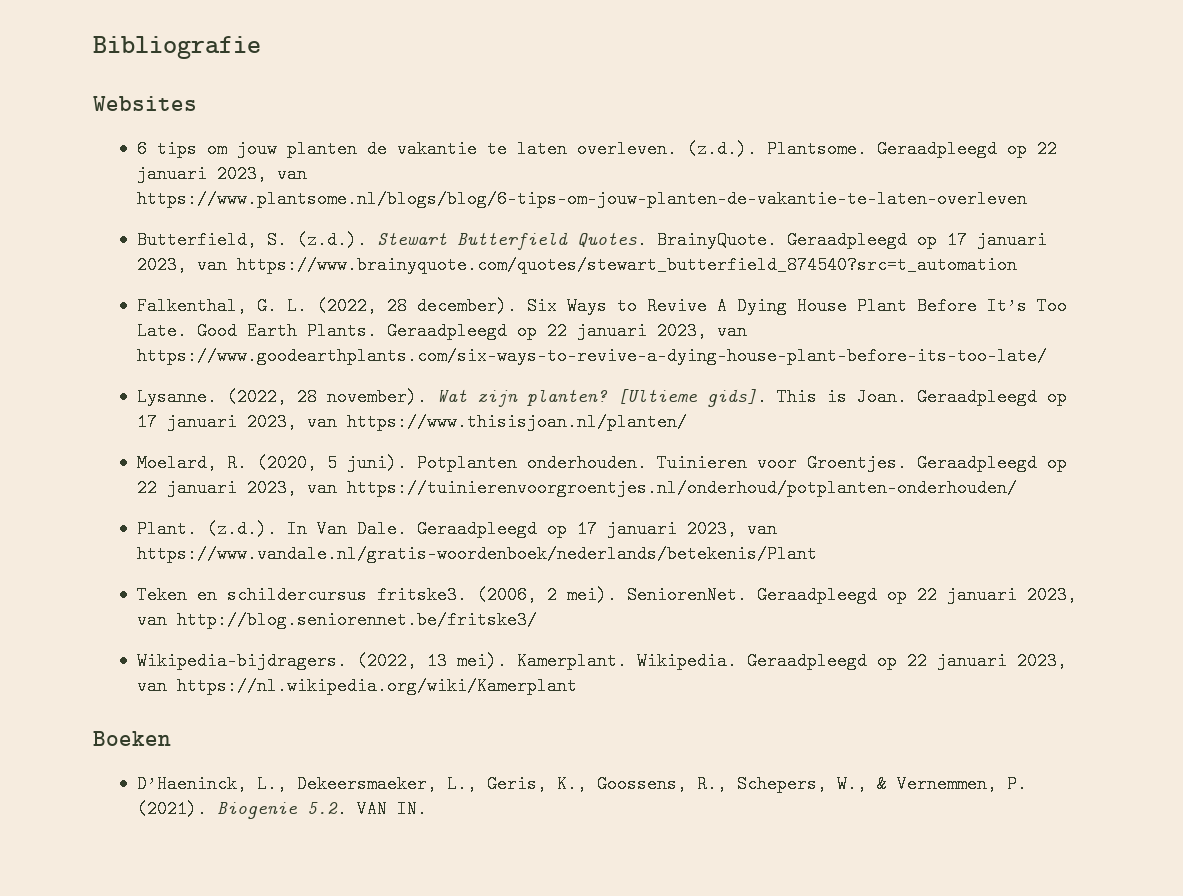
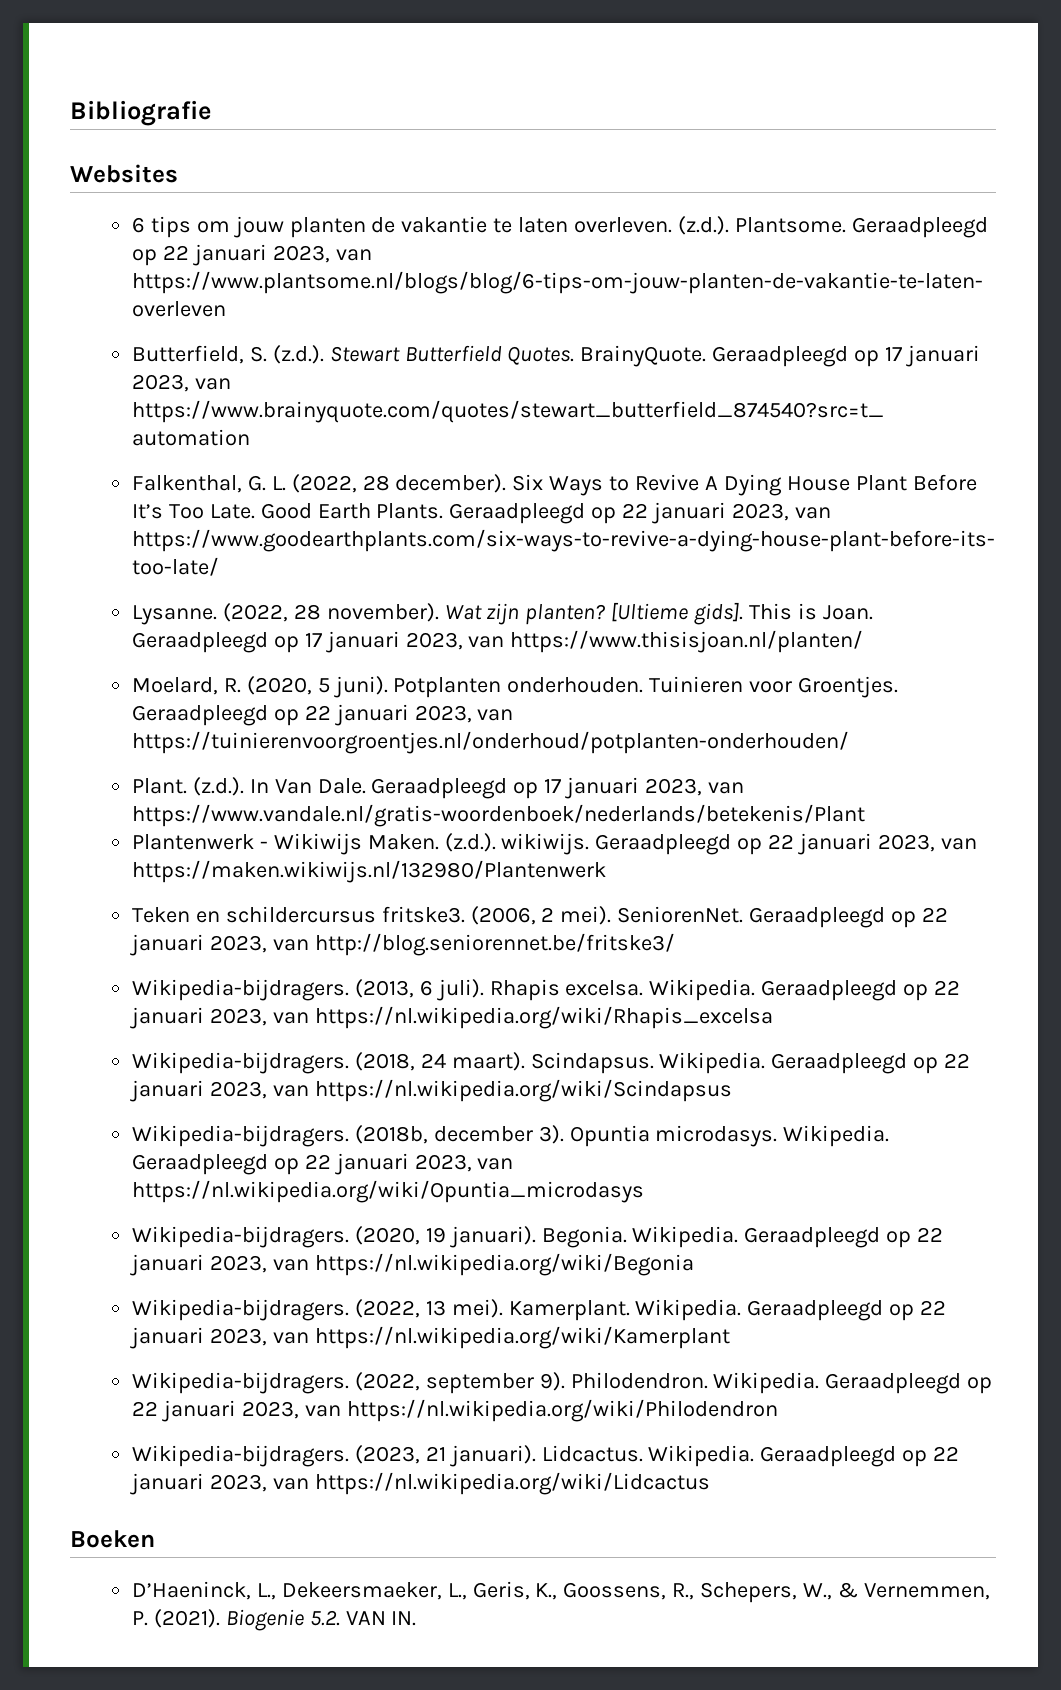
(818, 554) none -> [131,833,978,855] [131,860,606,883] // Plantenwerk - Wikiwijs Maken. (z.d.). wikiwijs. Geraadpleegd op 22 januari 2023, van https://maken.wikiwijs.nl/132980/Plantenwerk
(538, 620) none -> [131,979,961,1001] [129,1006,773,1029] [131,1052,971,1074] [129,1079,732,1102] [131,1125,890,1147] [131,1153,514,1175] [131,1180,644,1203] [131,1226,944,1248] [129,1253,694,1276] // Wikipedia-bijdragers. (2013, 6 juli). Rhapis excelsa. Wikipedia. Geraadpleegd op 22 januari 2023, van https://nl.wikipedia.org/wiki/Rhapis_excelsa // Wikipedia-bijdragers. (2018, 24 maart). Scindapsus. Wikipedia. Geraadpleegd op 22 januari 2023, van https://nl.wikipedia.org/wiki/Scindapsus // Wikipedia-bijdragers. (2018b, december 3). Opuntia microdasys. Wikipedia. Geraadpleegd op 22 januari 2023, van https://nl.wikipedia.org/wiki/Opuntia_microdasys // Wikipedia-bijdragers. (2020, 19 januari). Begonia. Wikipedia. Geraadpleegd op 22 januari 2023, van https://nl.wikipedia.org/wiki/Begonia
(578, 686) none -> [131,1372,993,1394] [131,1399,778,1422] [131,1445,960,1467] [129,1472,710,1495] // Wikipedia-bijdragers. (2022, september 9). Philodendron. Wikipedia. Geraadpleegd op 22 januari 2023, van https://nl.wikipedia.org/wiki/Philodendron // Wikipedia-bijdragers. (2023, 21 januari). Lidcactus. Wikipedia. Geraadpleegd op 22 januari 2023, van https://nl.wikipedia.org/wiki/Lidcactus

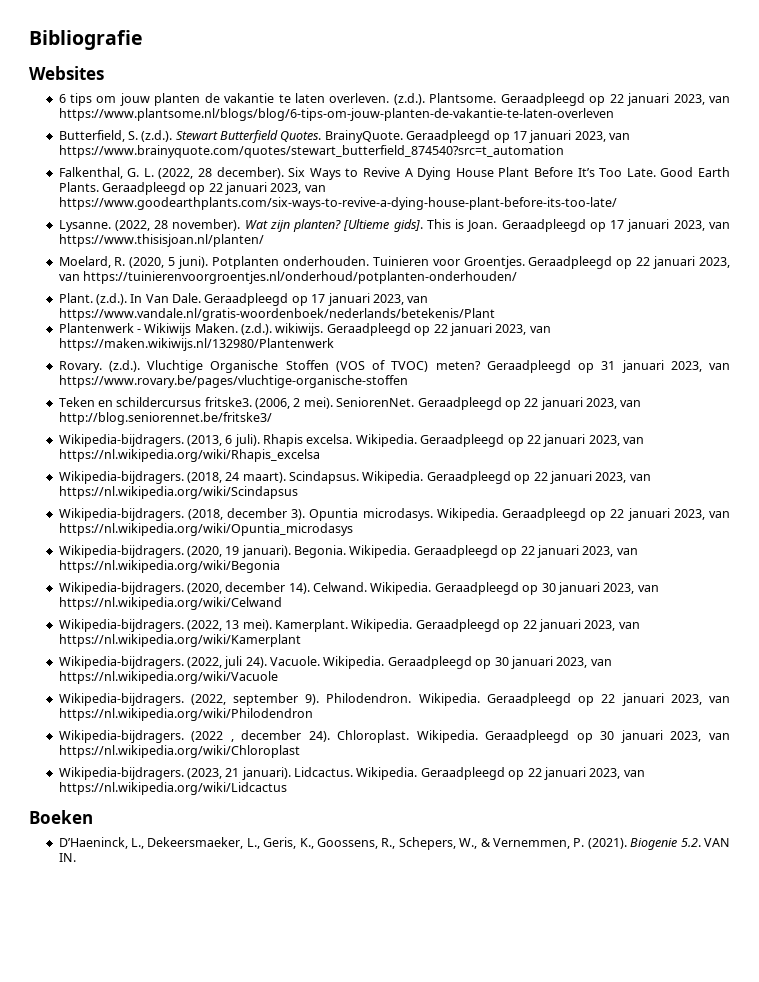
(606, 871) none -> [58,360,730,373] [58,375,408,388] // Rovary. (z.d.). Vluchtige Organische Stoffen (VOS of TVOC) meten? Geraadpleegd op 31 januari 2023, van https://www.rovary.be/pages/vluchtige-organische-stoffen
[354,1125,428,1144] (2018b, -> [187,509,223,520] (2018,
(694, 1264) none -> [58,582,659,595] [58,597,282,610] // Wikipedia-bijdragers. (2020, december 14). Celwand. Wikipedia. Geraadpleegd op 30 januari 2023, van https://nl.wikipedia.org/wiki/Celwand
(730, 1337) none -> [58,656,612,669] [58,671,278,684] // Wikipedia-bijdragers. (2022, juli 24). Vacuole. Wikipedia. Geraadpleegd op 30 januari 2023, van https://nl.wikipedia.org/wiki/Vacuole
(778, 1410) none -> [58,730,730,743] [58,745,300,758] // Wikipedia-bijdragers. (2022 , december 24). Chloroplast. Wikipedia. Geraadpleegd op 30 januari 2023, van https://nl.wikipedia.org/wiki/Chloroplast

